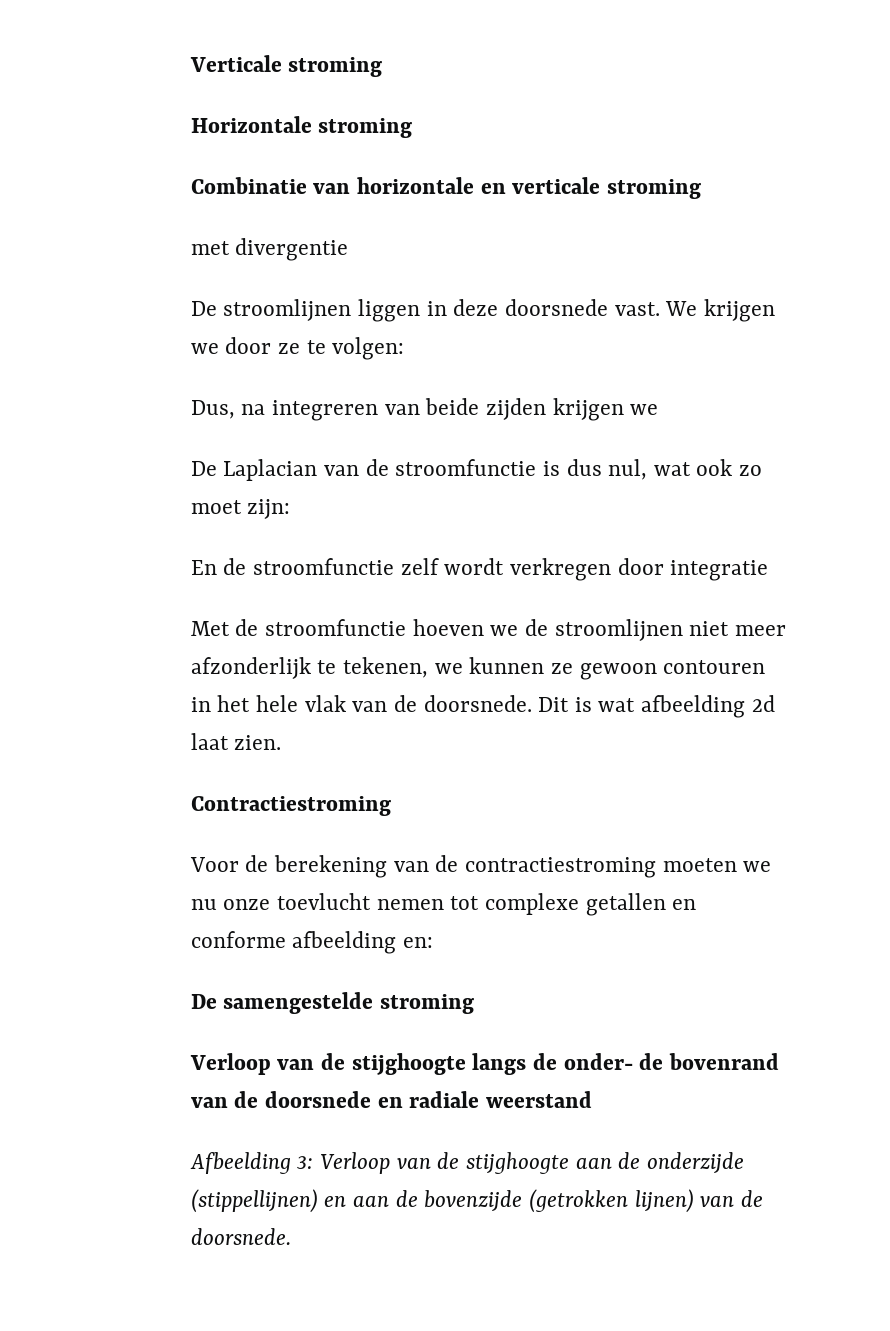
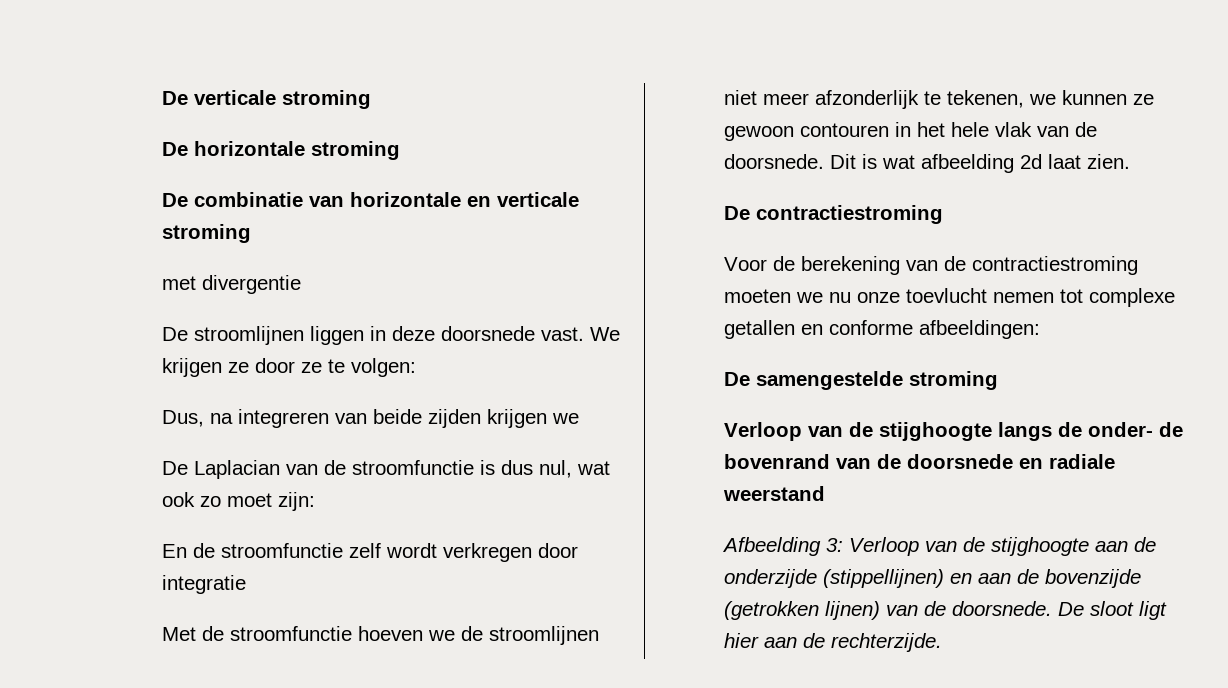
[189,55,383,77] [190,116,413,138] [190,177,307,194] Verticale stroming // Horizontale stroming // Combinatie -> [161,90,371,109] [161,141,400,160] [161,192,303,207] De verticale stroming // De horizontale stroming // De combinatie
[190,343,219,354] we -> [227,362,249,373] ze
[190,796,391,816] Contractiestroming -> [723,205,943,224] De contractiestroming
[292,931,434,954] afbeelding en: -> [918,320,1040,339] afbeeldingen:
(291, 1236) none -> [1057,601,1167,620] [723,633,942,652] De sloot ligt hier aan de rechterzijde.

